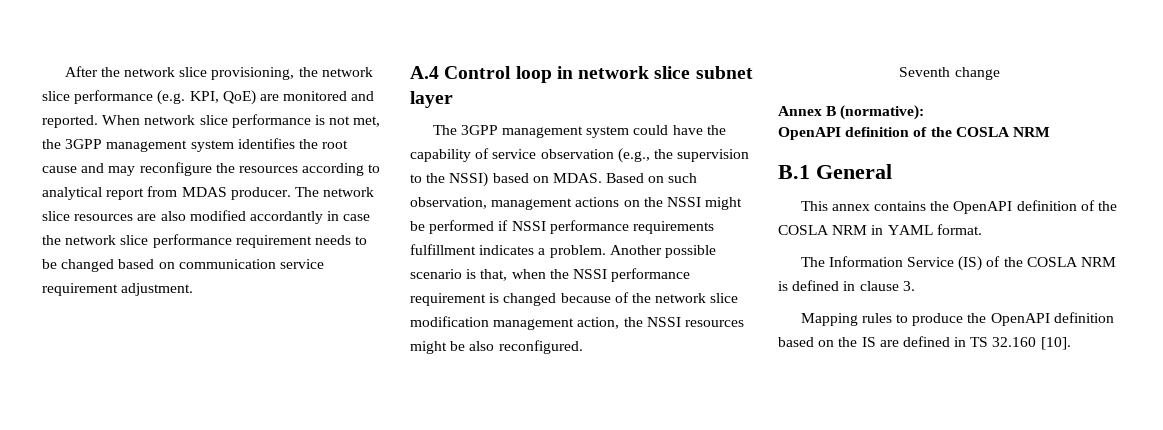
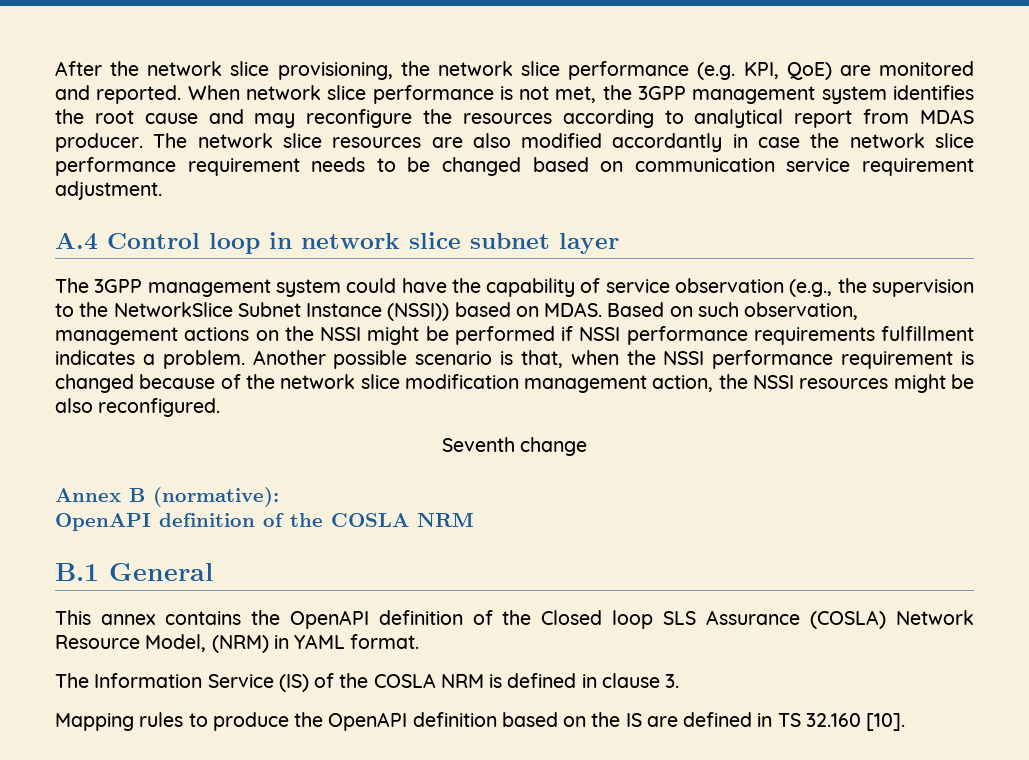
[449,172,489,187] NSSI) -> [113,302,450,321] NetworkSlice Subnet Instance (NSSI))
[778,225,868,235] COSLA NRM -> [541,610,974,629] [55,634,269,653] Closed loop SLS Assurance (COSLA) Network Resource Model, (NRM)

